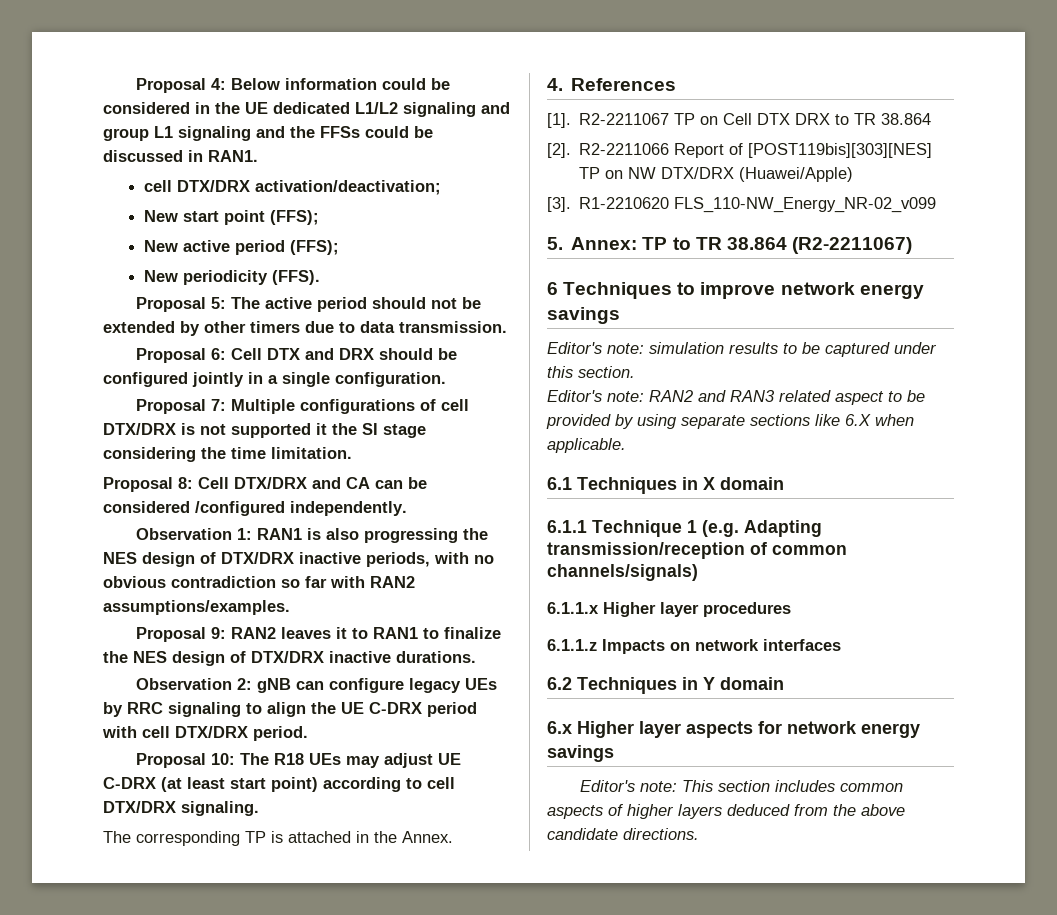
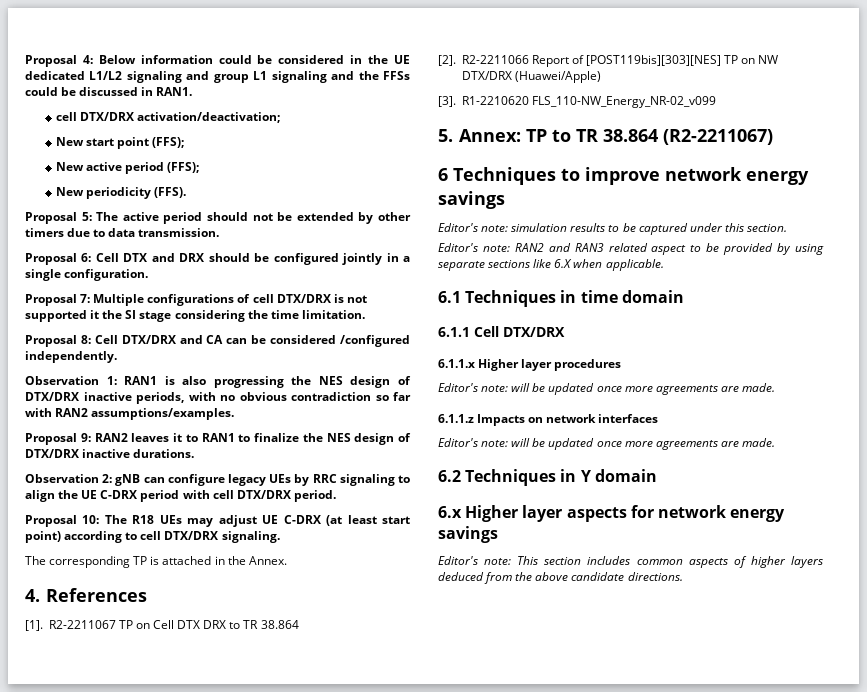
[703,477,715,490] X -> [580,290,618,303] time
[592,520,822,537] [547,542,847,559] [547,564,698,581] [547,602,791,617] Technique 1 (e.g. Adapting transmission/reception of common channels/signals) // 6.1.1.x Higher layer procedures -> [474,326,565,337] [438,359,622,371] [438,383,775,395] Cell DTX/DRX // 6.1.1.x Higher layer procedures // Editor's note: will be updated once more agreements are made.
(841, 645) none -> [438,438,775,450] // Editor's note: will be updated once more agreements are made.

